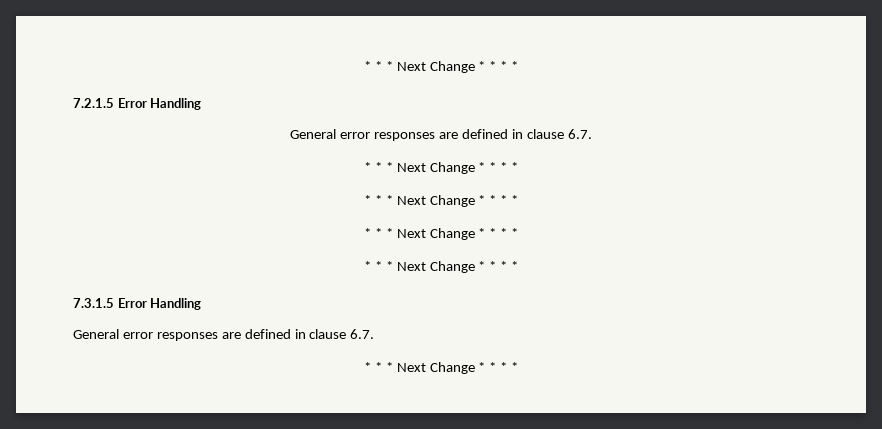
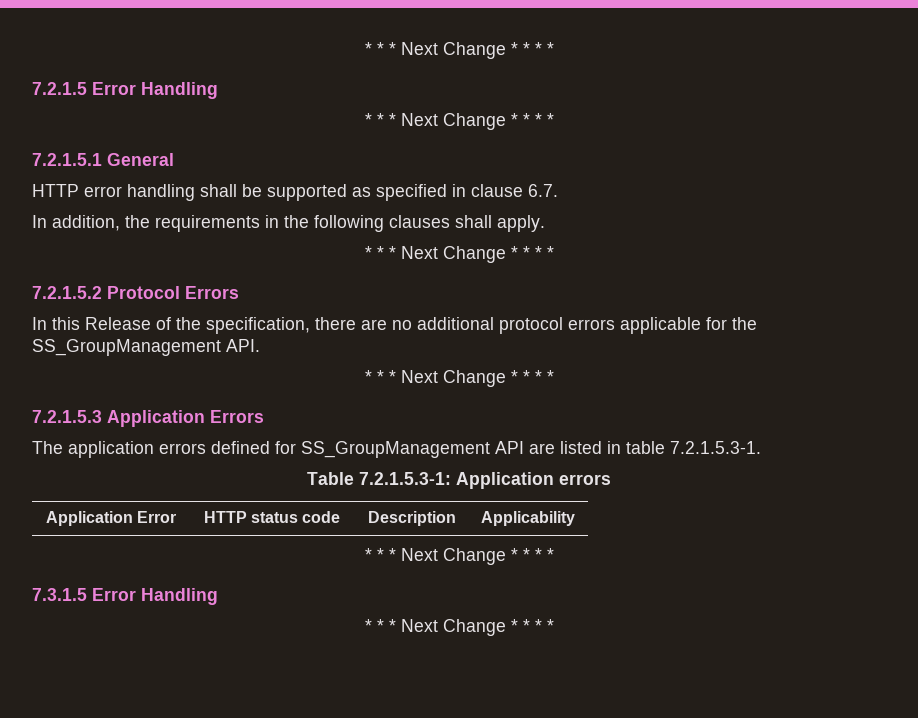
[290,129,592,141] [363,162,519,174] [363,195,519,207] [363,228,519,240] General error responses are defined in clause 6.7. // * * * Next Change * * * * // * * * Next Change * * * * // * * * Next Change * * * * -> [364,113,554,130] [32,153,174,166] [32,184,558,201] [32,215,545,232] [364,246,554,263] [32,286,239,299] [32,317,757,334] [32,339,260,356] [364,370,554,387] [32,410,264,427] [32,441,761,458] [307,472,611,489] [45,511,177,526] [203,511,341,523] [367,511,456,526] [481,511,575,526] * * * Next Change * * * * // 7.2.1.5.1 General // HTTP error handling shall be supported as specified in clause 6.7. // In addition, the requirements in the following clauses shall apply. // * * * Next Change * * * * // 7.2.1.5.2 Protocol Errors // In this Release of the specification, there are no additional protocol errors applicable for the SS_GroupManagement API. // * * * Next Change * * * * // 7.2.1.5.3 Application Errors // The application errors defined for SS_GroupManagement API are listed in table 7.2.1.5.3-1. // Table 7.2.1.5.3-1: Application errors // Application Error | HTTP status code | Description | Applicability
[73,329,375,341] // General error responses are defined in clause 6.7. -> (218, 596) none

